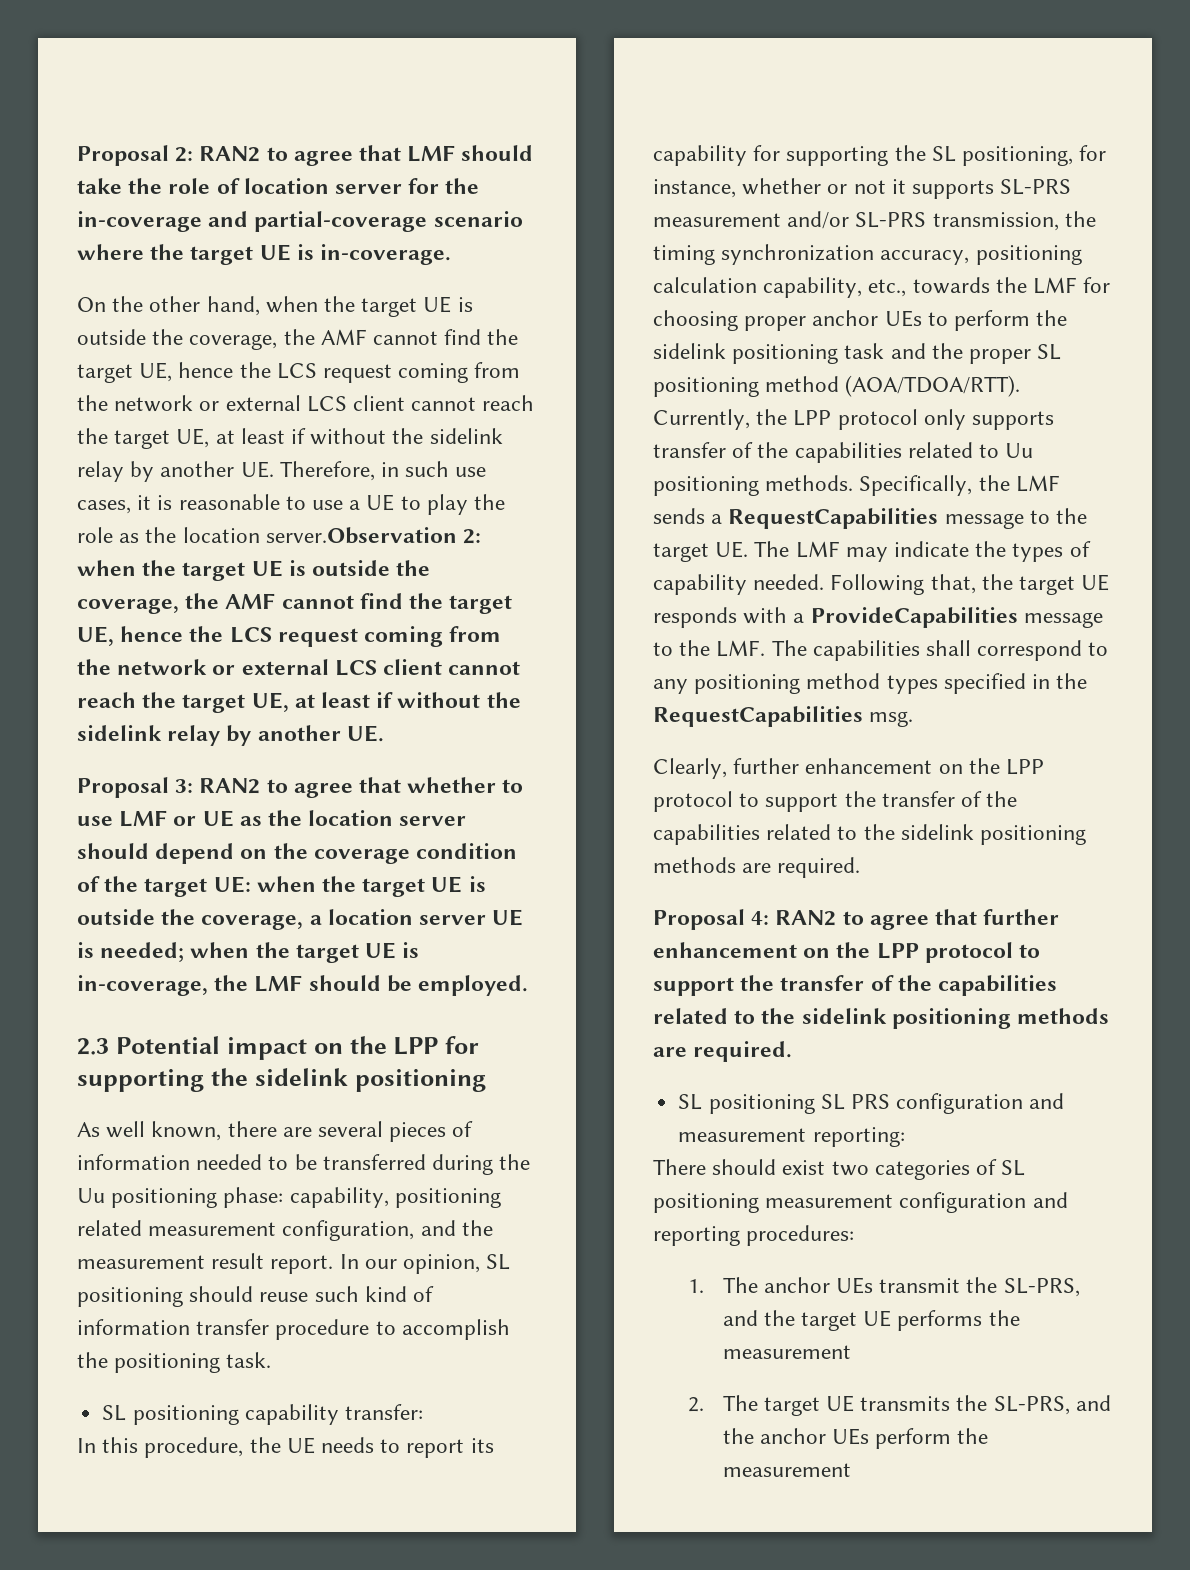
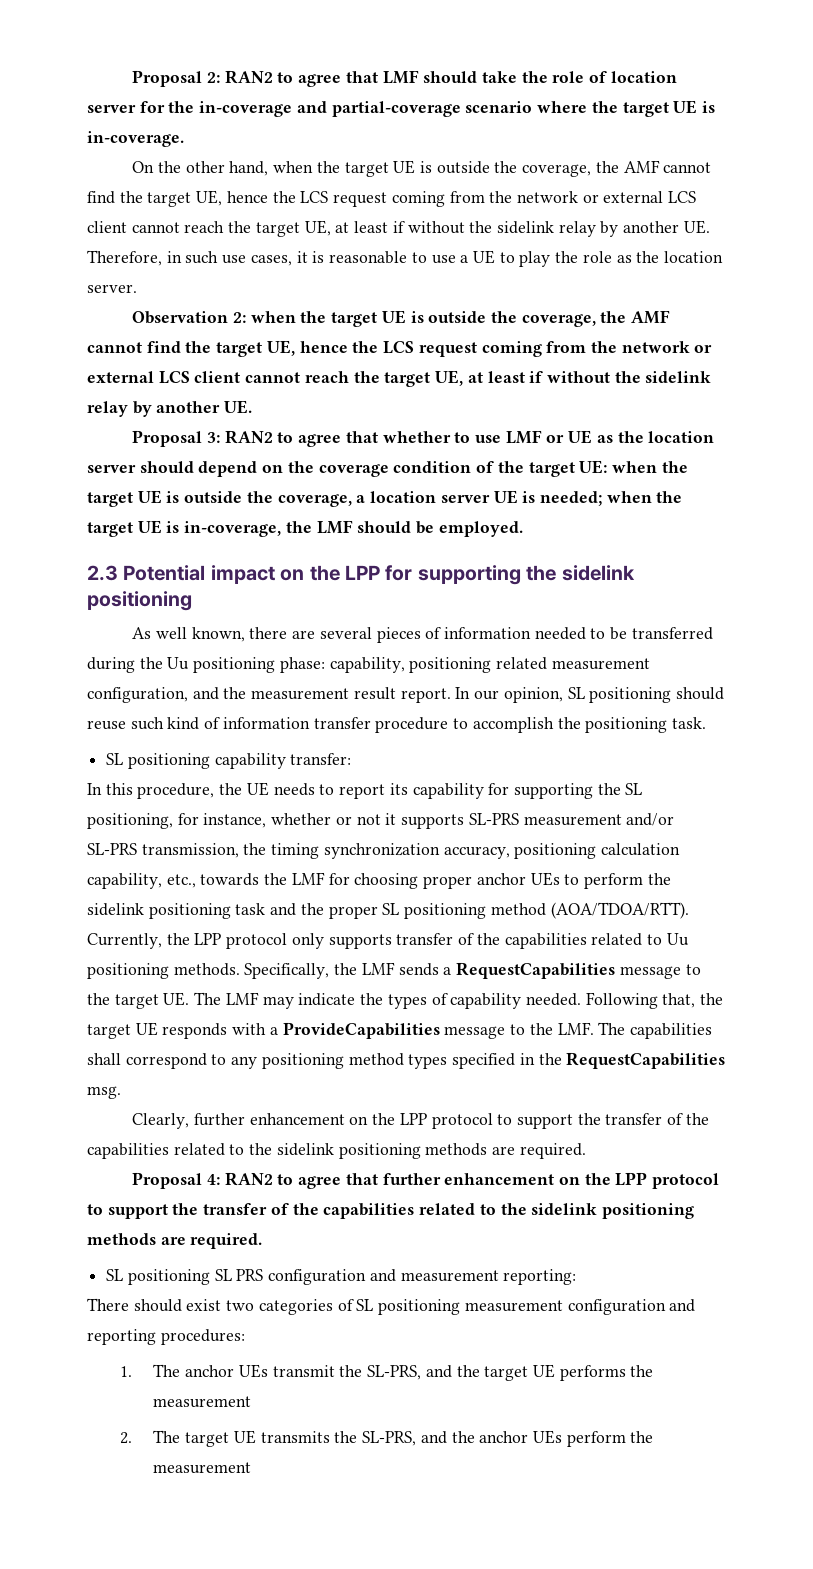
[265,527,457,544] server.Observation -> [87,284,137,293] [132,311,229,324] server. // Observation

